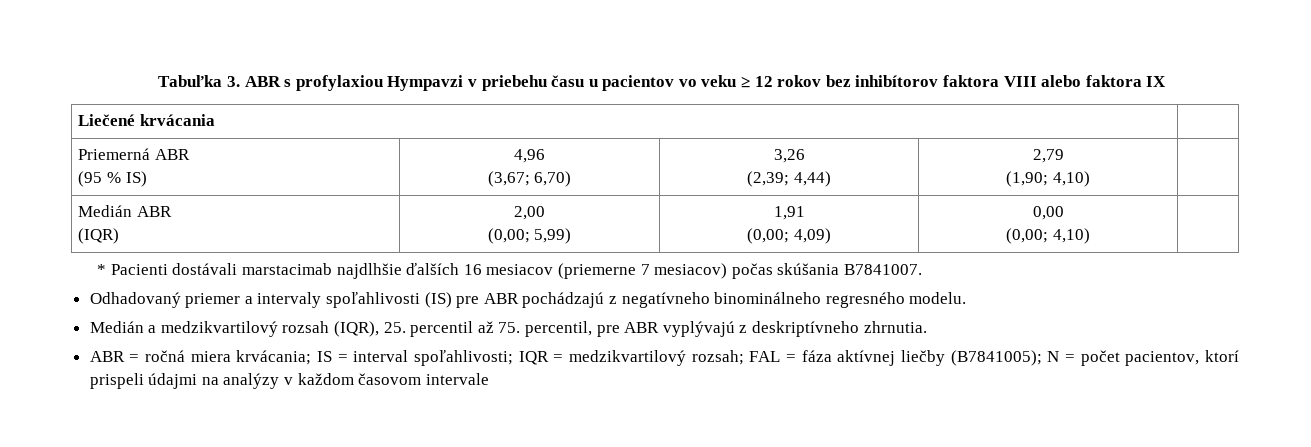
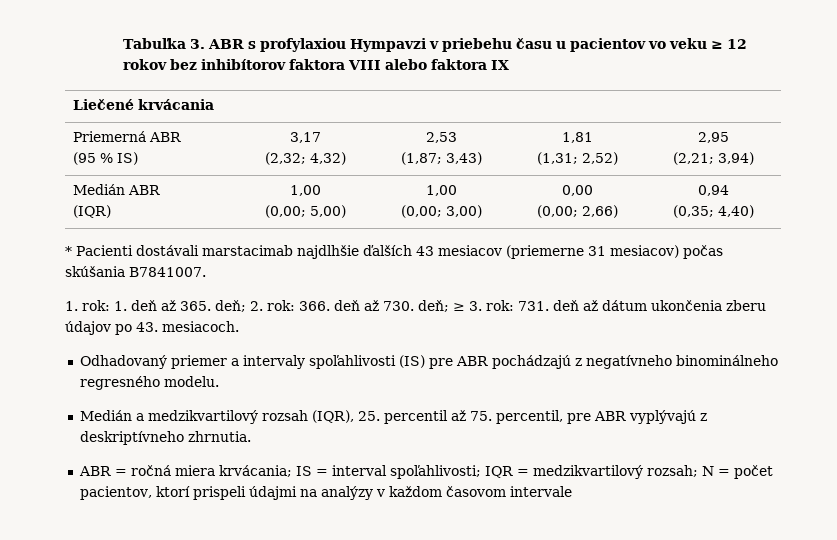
[514,149,545,163] [487,171,572,187] [773,149,805,163] [747,171,831,187] [1032,149,1064,163] [1006,171,1090,187] 4,96 // (3,67; 6,70) | 3,26 // (2,39; 4,44) | 2,79 // (1,90; 4,10) | -> [290,132,321,143] [265,152,346,165] [426,132,457,143] [401,152,482,165] [562,132,593,143] [537,152,618,165] [697,132,729,143] [672,152,754,165] 3,17 // (2,32; 4,32) | 2,53 // (1,87; 3,43) | 1,81 // (1,31; 2,52) | 2,95 // (2,21; 3,94)
[514,206,545,220] [487,228,572,244] [773,206,805,220] [747,228,831,244] 2,00 // (0,00; 5,99) | 1,91 // (0,00; 4,09) -> [290,185,321,196] [265,205,346,218] [426,185,457,196] [401,205,482,218] 1,00 // (0,00; 5,00) | 1,00 // (0,00; 3,00)
[1052,228,1090,244] 4,10) | -> [582,205,618,218] [697,185,729,196] [672,205,754,218] 2,66) | 0,94 // (0,35; 4,40)
[463,264,482,275] 16 -> [416,246,434,256] 43
[640,264,650,275] 7 -> [588,246,606,256] 31
(922, 269) none -> [65,300,766,312] [65,321,239,335] // 1. rok: 1. deň až 365. deň; 2. rok: 366. deň až 730. deň; ≥ 3. rok: 731. deň až dátum ukončenia zberu údajov po 43. mesiacoch.
[749,350,1042,366] FAL = fáza aktívnej liečby (B7841005); -> (698, 471) none

